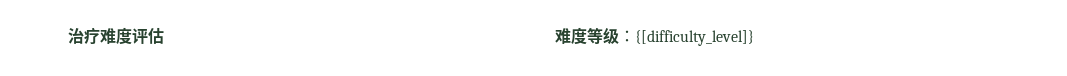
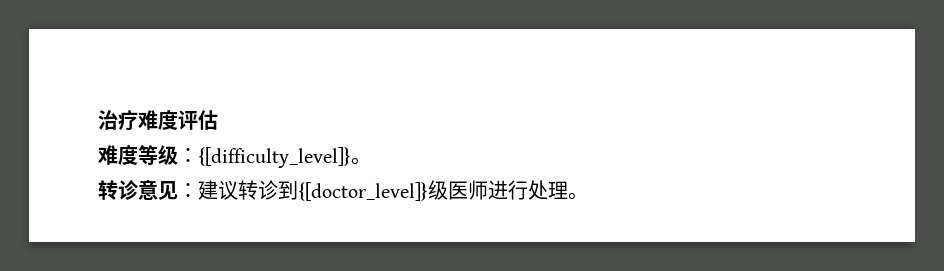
(754, 38) none -> [351,157,371,165] [98,180,588,201] 。 // 转诊意见：建议转诊到{[doctor_level]}级医师进行处理。

